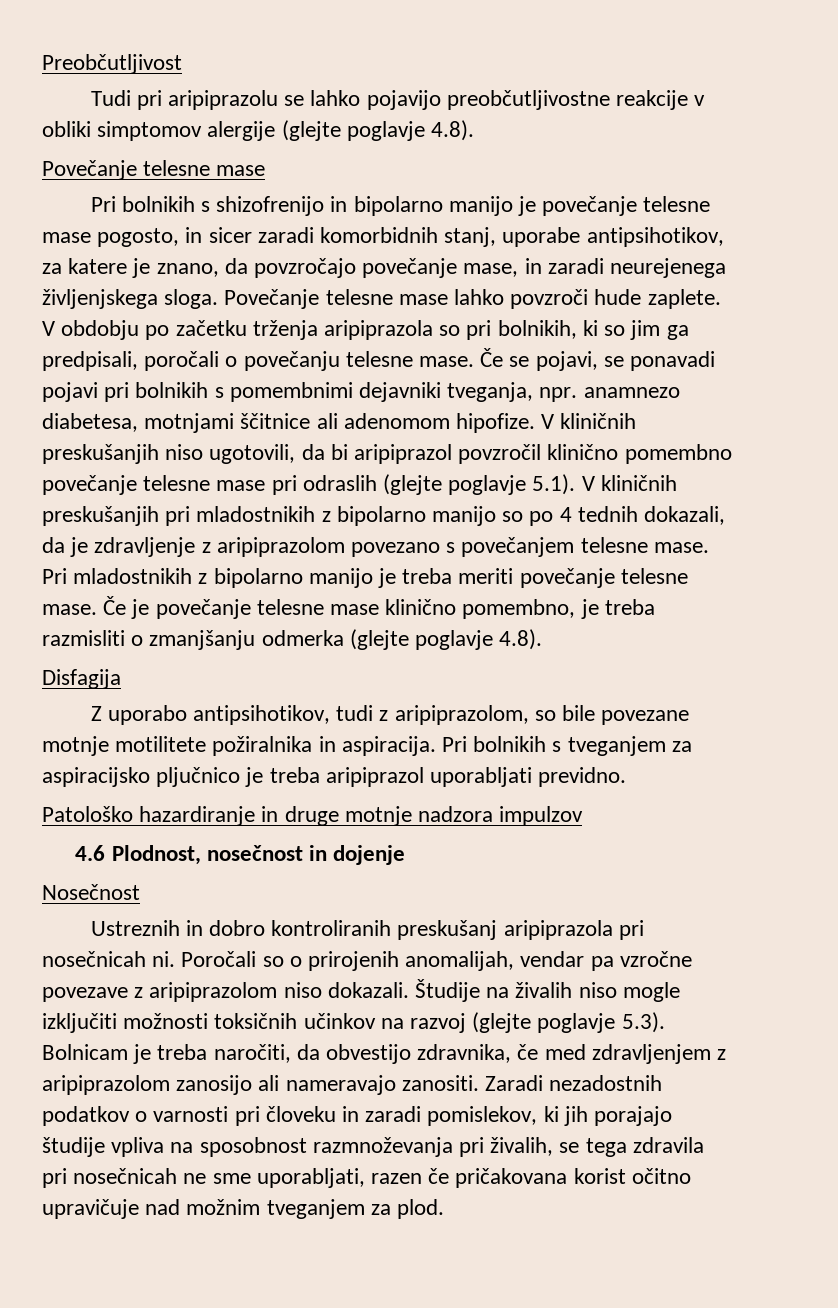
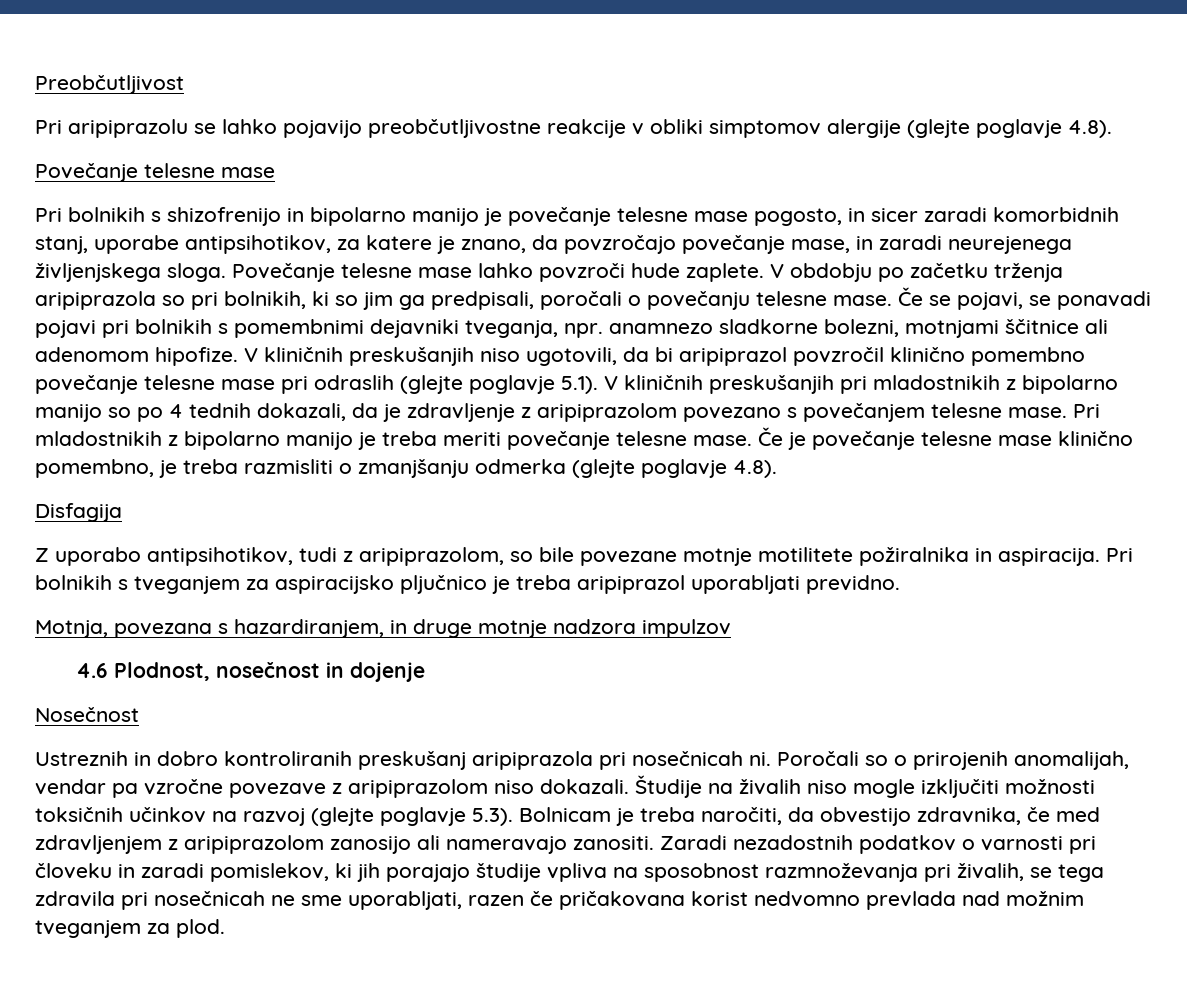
[90,90,162,110] Tudi pri -> [35,120,62,134] Pri
[42,413,138,432] diabetesa, -> [719,319,899,337] sladkorne bolezni,
[42,806,256,826] Patološko hazardiranje -> [35,619,384,638] Motnja, povezana s hazardiranjem,
[631,1168,691,1184] [42,1199,139,1219] očitno upravičuje -> [754,891,956,910] nedvomno prevlada

